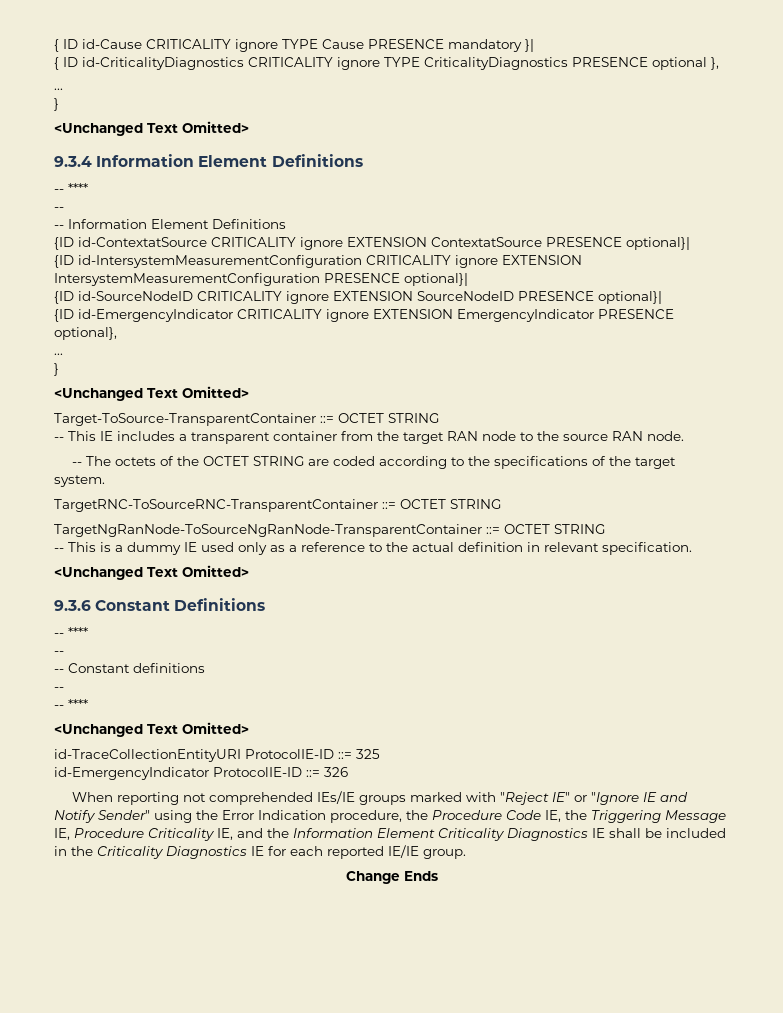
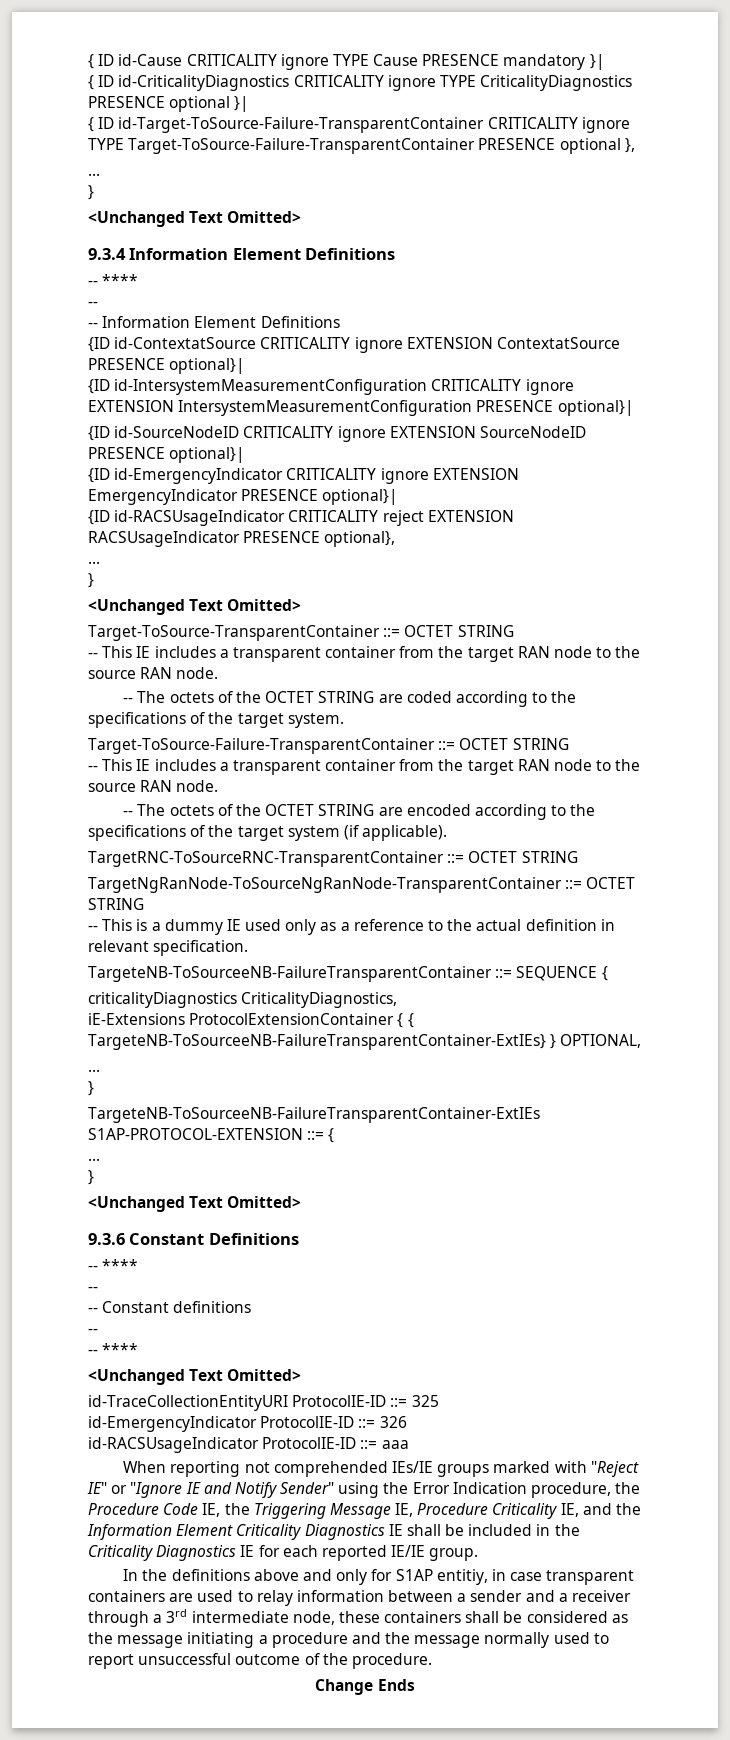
(707, 63) none -> [234,96,250,112] [88,117,630,133] [88,138,621,154] }| // { ID id-Target-ToSource-Failure-TransparentContainer CRITICALITY ignore TYPE Target-ToSource-Failure-TransparentContainer PRESENCE optional
(674, 314) none -> [322,489,399,505] [88,510,514,526] [88,531,321,547] optional}| // {ID id-RACSUsageIndicator CRITICALITY reject EXTENSION RACSUsageIndicator PRESENCE
(105, 481) none -> [88,738,569,754] [88,759,641,775] [88,780,219,792] [123,804,596,820] [88,825,448,841] // Target-ToSource-Failure-TransparentContainer ::= OCTET STRING // -- This IE includes a transparent container from the target RAN node to the source RAN node. // -- The octets of the OCTET STRING are encoded according to the specifications of the target system (if applicable).
(692, 548) none -> [88,966,608,982] [88,992,398,1008] [88,1013,414,1028] [88,1034,642,1050] [88,1069,100,1072] [88,1081,94,1096] [88,1107,540,1123] [88,1128,335,1143] [88,1158,100,1161] [88,1170,94,1185] // TargeteNB-ToSourceeNB-FailureTransparentContainer ::= SEQUENCE { // criticalityDiagnostics CriticalityDiagnostics, // iE-Extensions ProtocolExtensionContainer { { TargeteNB-ToSourceeNB-FailureTransparentContainer-ExtIEs} } OPTIONAL, // ... // } // TargeteNB-ToSourceeNB-FailureTransparentContainer-ExtIEs S1AP-PROTOCOL-EXTENSION ::= { // ... // }
(348, 772) none -> [88,1437,409,1453] // id-RACSUsageIndicator ProtocolIE-ID ::= aaa
(466, 854) none -> [123,1569,635,1585] [88,1590,632,1606] [88,1609,628,1627] [88,1632,609,1648] [88,1653,432,1669] // In the definitions above and only for S1AP entitiy, in case transparent containers are used to relay information between a sender and a receiver through a 3rd intermediate node, these containers shall be considered as the message initiating a procedure and the message normally used to report unsuccessful outcome of the procedure.

